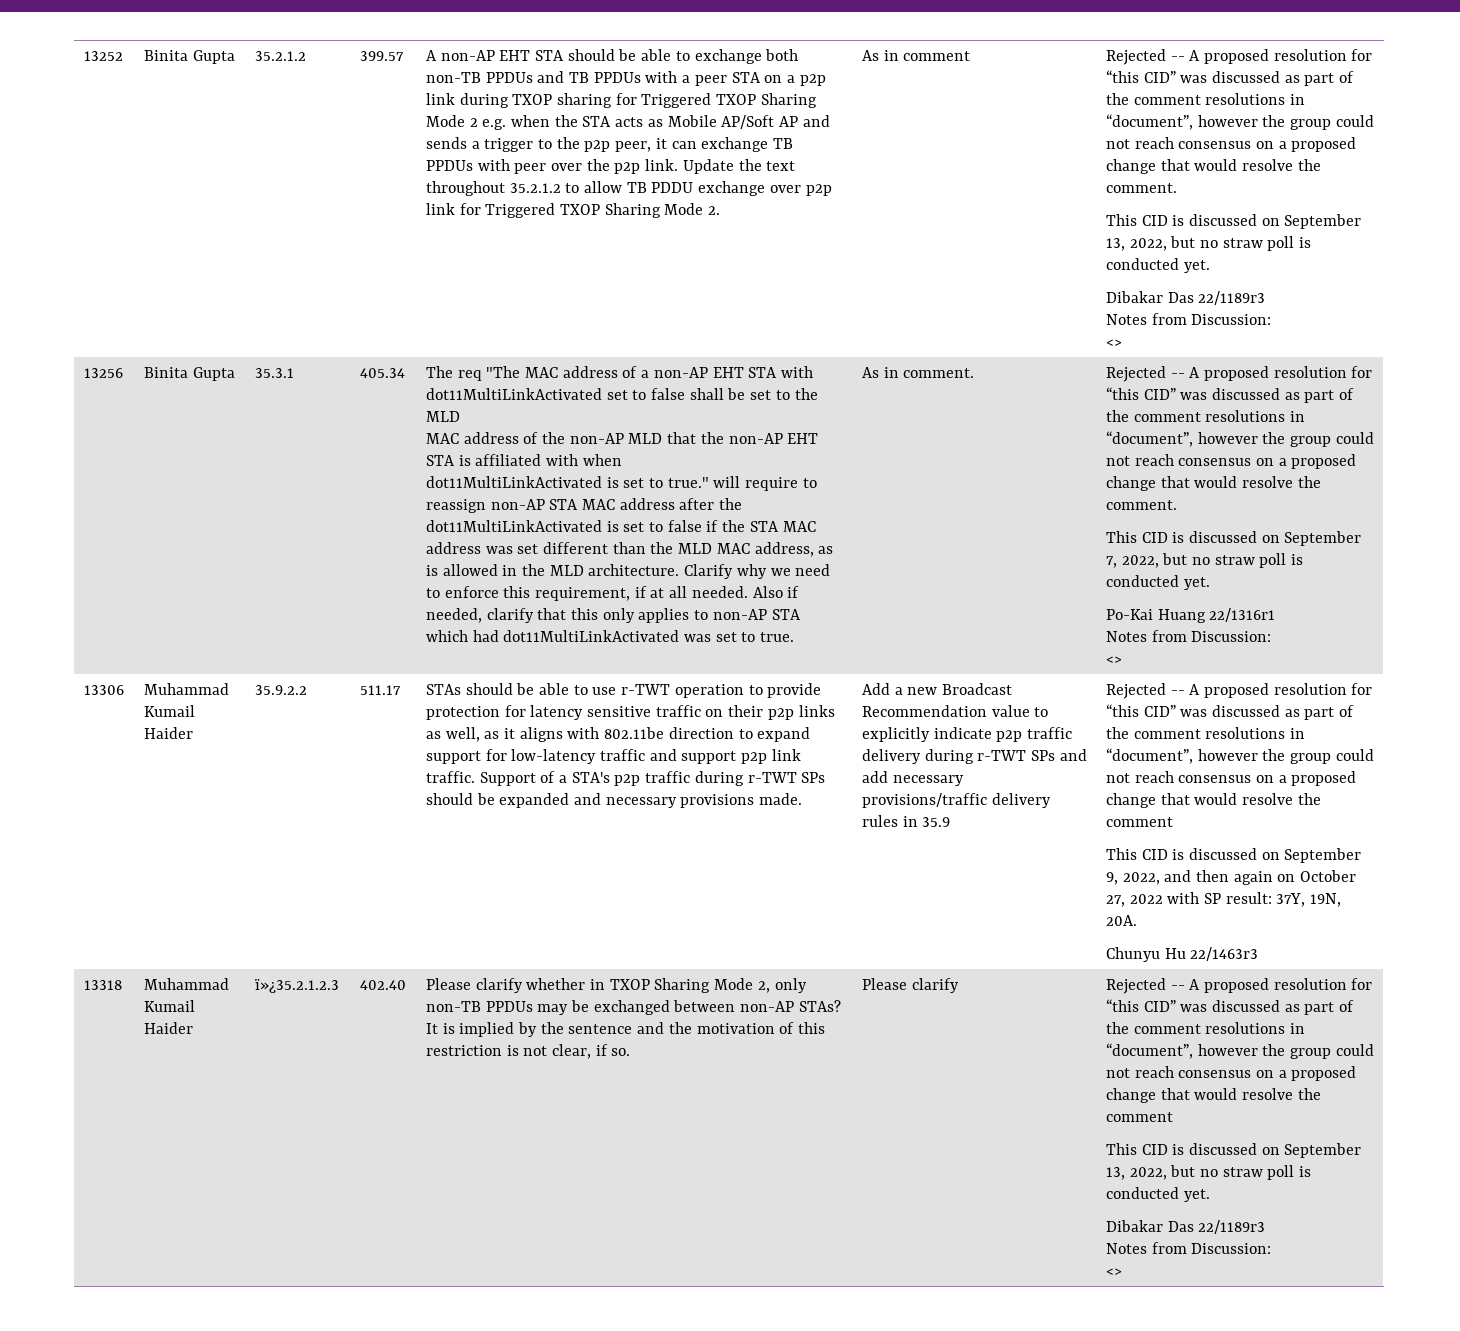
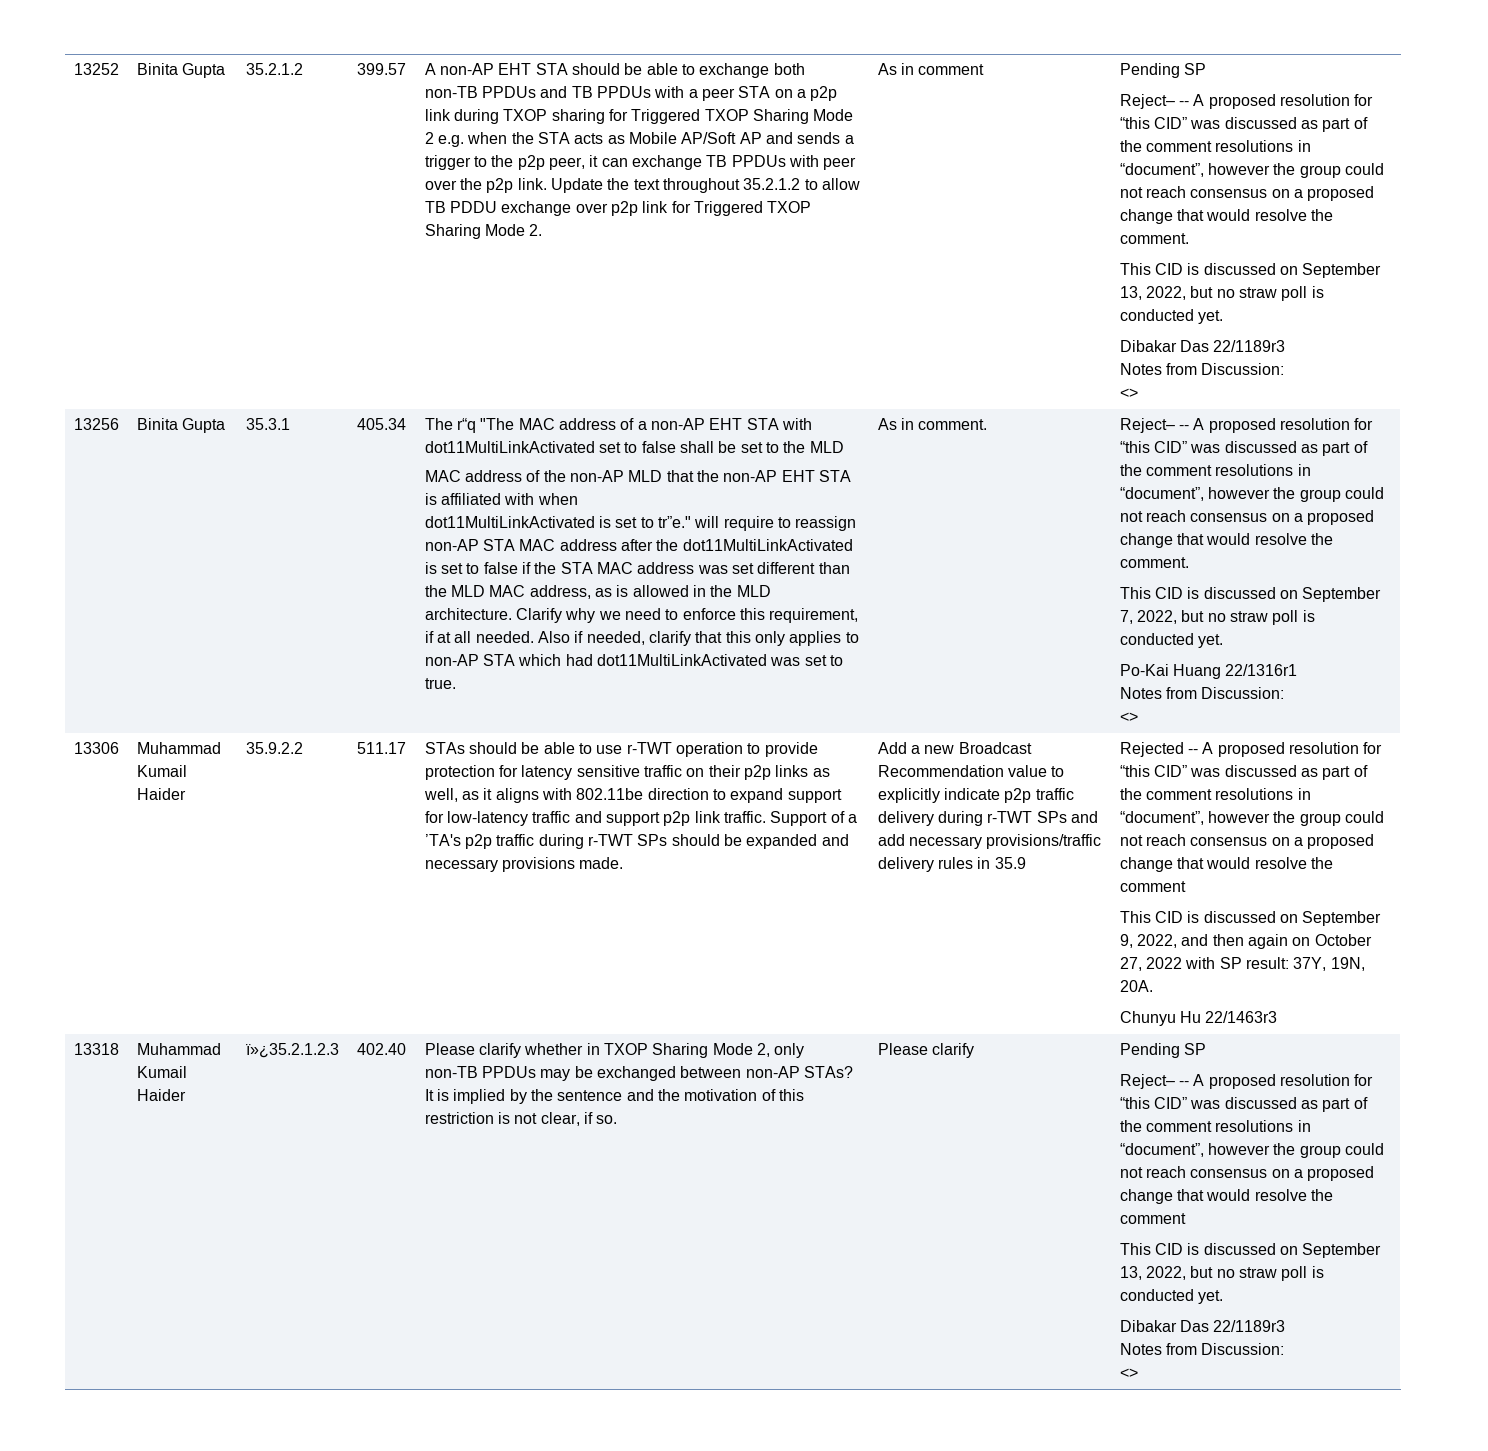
[1105,49,1166,65] Rejected -> [1119,63,1207,78] [1119,94,1175,109] Pending SP // Reject–
[457,370,482,381] req -> [457,418,477,433] r“q
[667,477,709,488] true." -> [658,516,692,528] tr”e."
[1105,366,1166,382] Rejected -> [1119,418,1175,433] Reject–
[571,772,610,783] STA's -> [424,834,461,846] ’TA's
[1105,978,1166,994] Rejected -> [1119,1043,1207,1058] [1119,1074,1175,1089] Pending SP // Reject–

